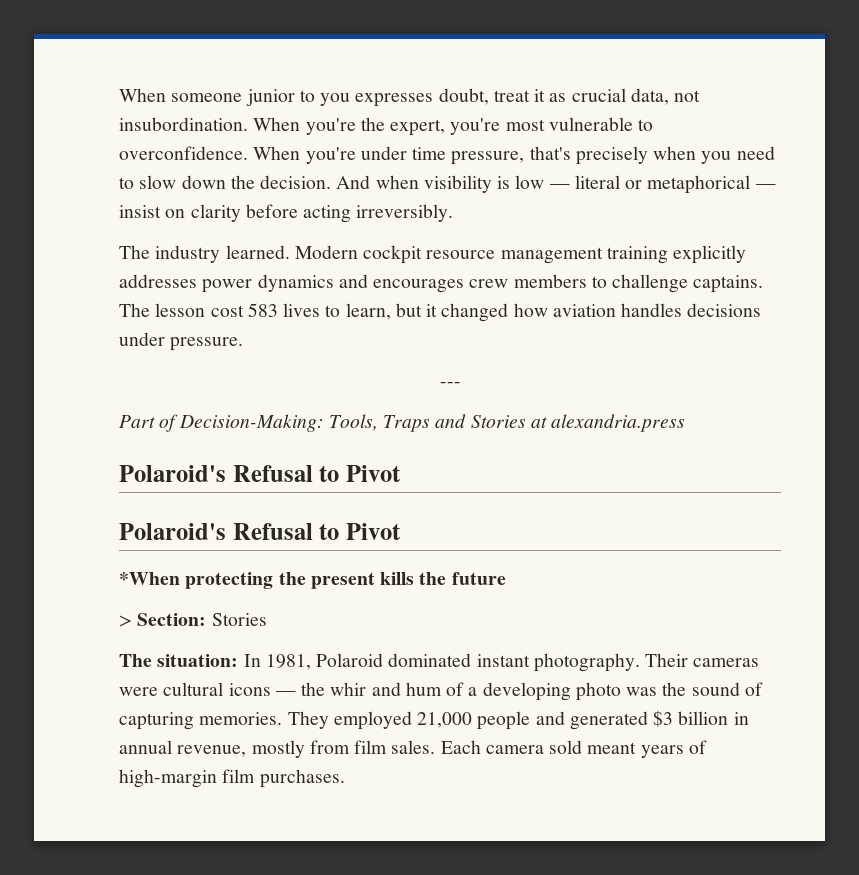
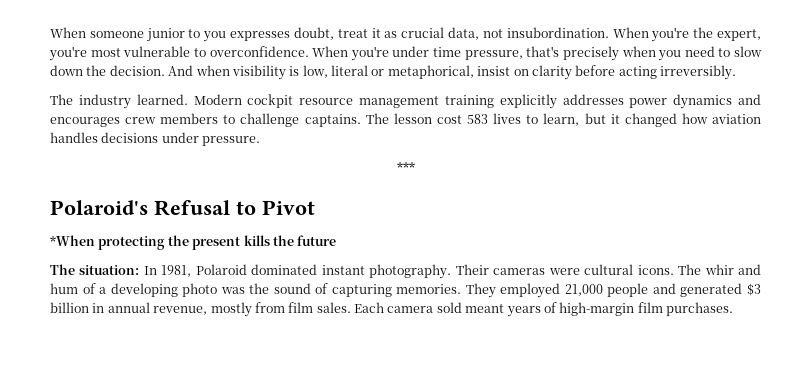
[515,175,776,194] low — literal or metaphorical — -> [302,65,474,79] low, literal or metaphorical,
[439,382,461,387] [119,414,686,432] [119,465,401,482] --- // Part of Decision-Making: Tools, Traps and Stories at alexandria.press // Polaroid's Refusal to Pivot -> [396,162,415,172] ***
[119,613,267,627] // > Section: Stories -> (337, 240) none
[228,682,326,696] icons — the -> [637,264,702,275] icons. The

